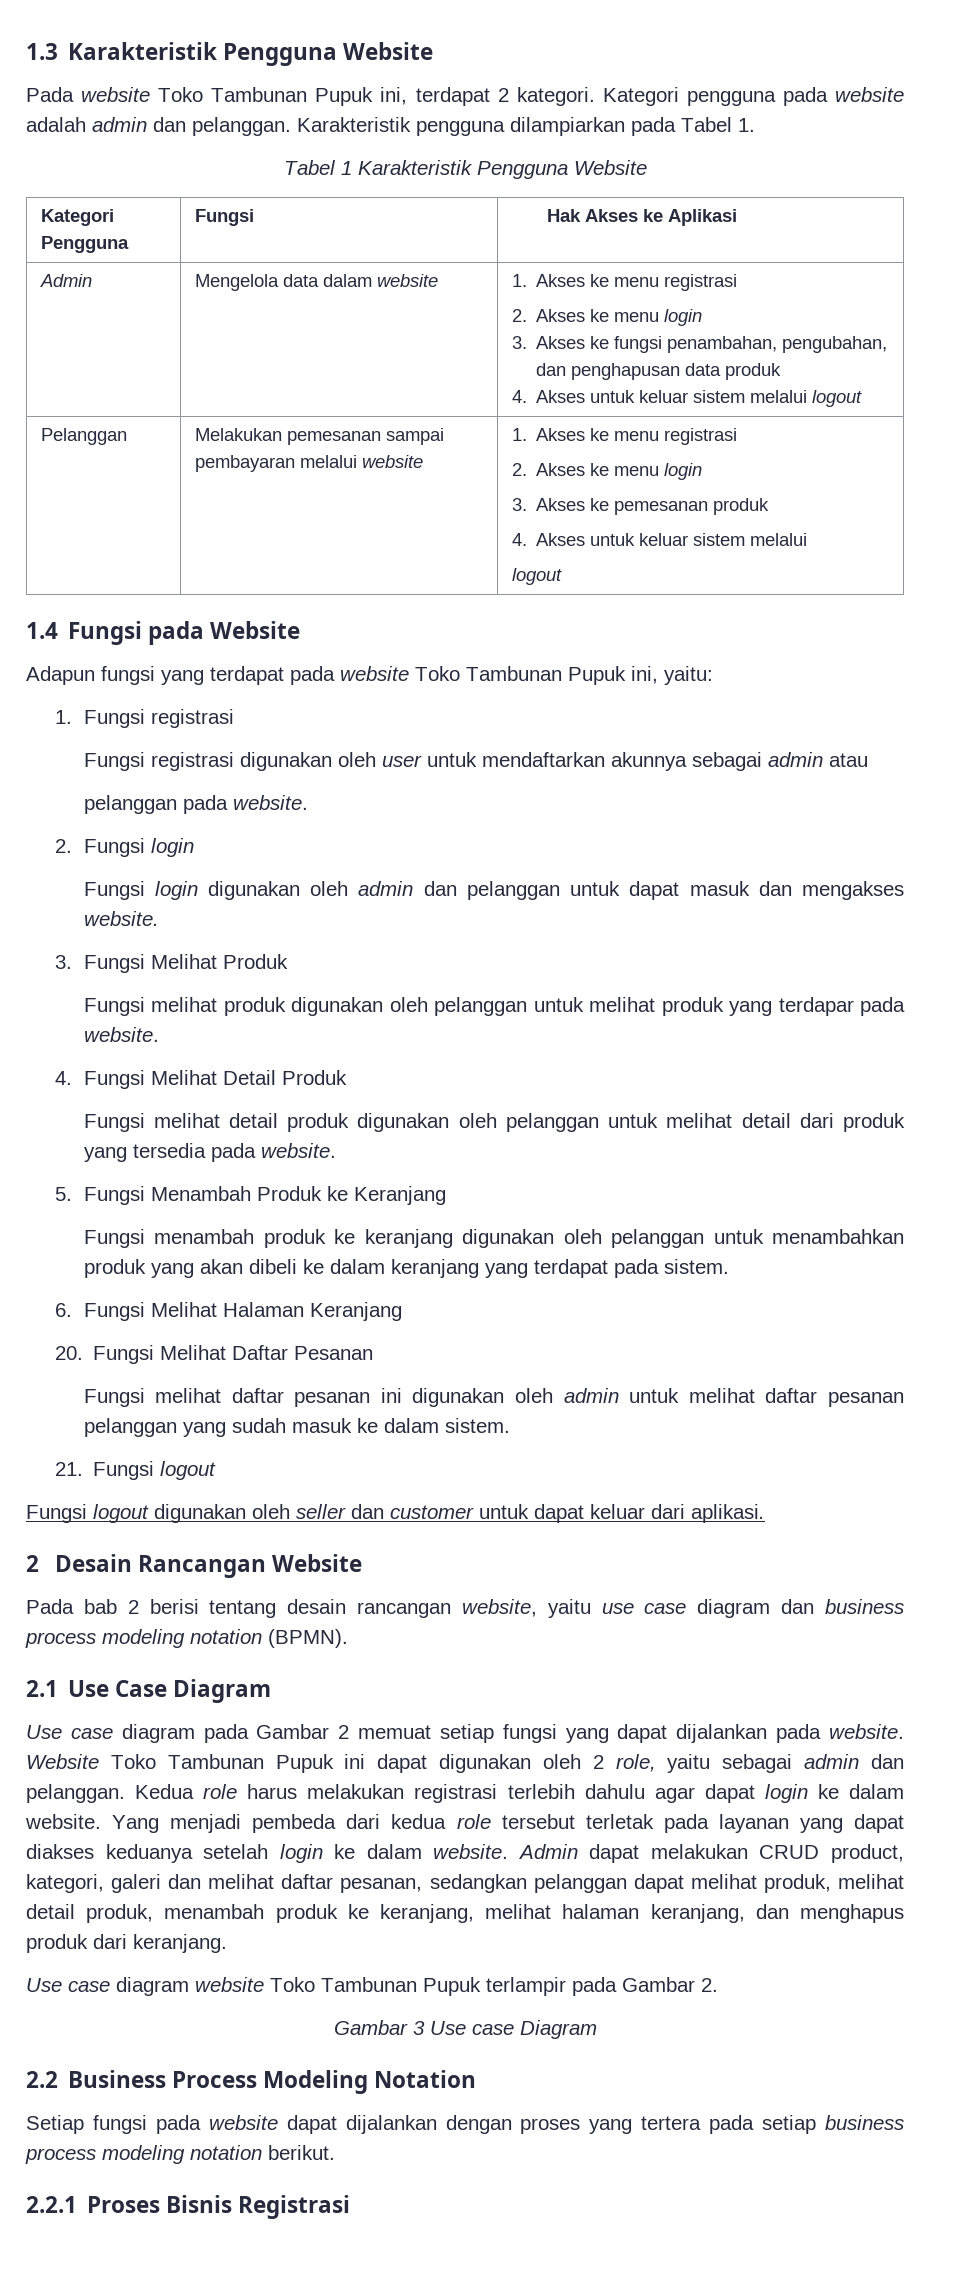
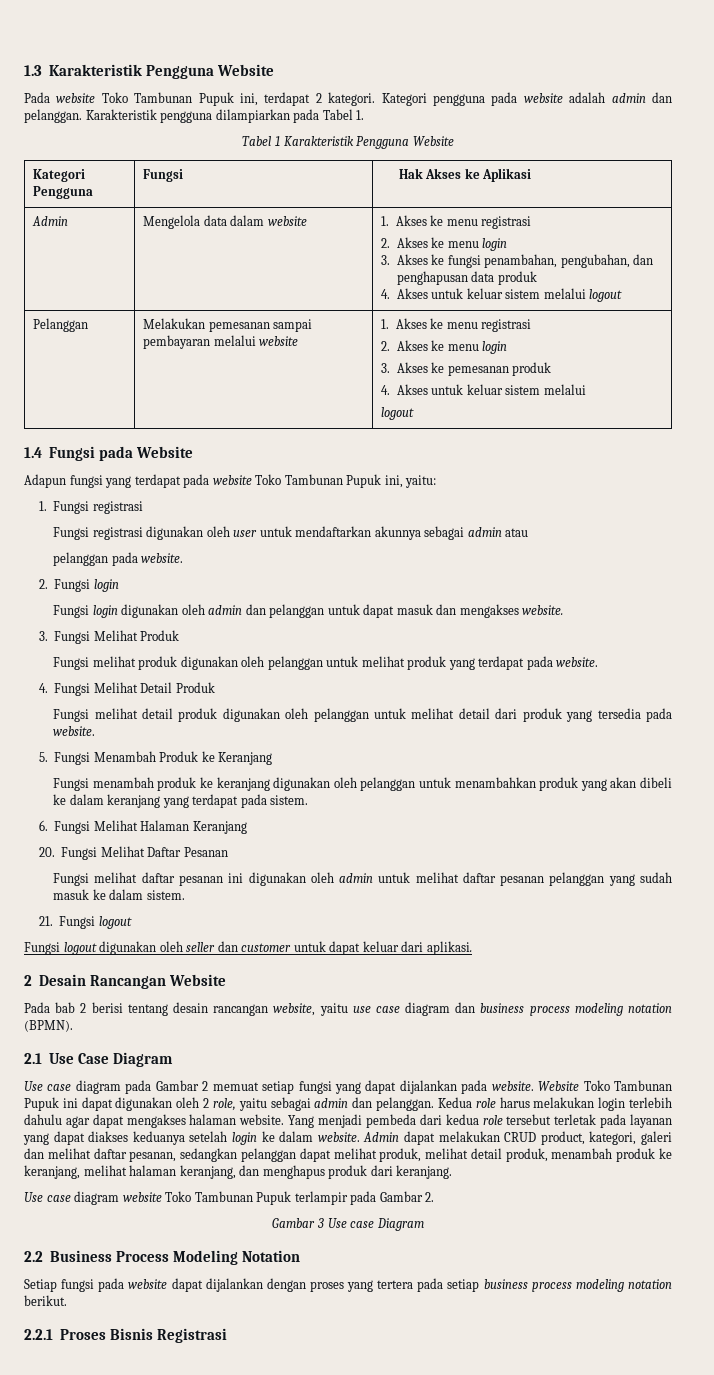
[778,997,854,1016] terdapar -> [478,656,525,670] terdapat
[414,1784,498,1803] registrasi -> [598,1097,626,1111] login
[764,1784,905,1803] login ke dalam -> [126,1114,237,1128] mengakses halaman

